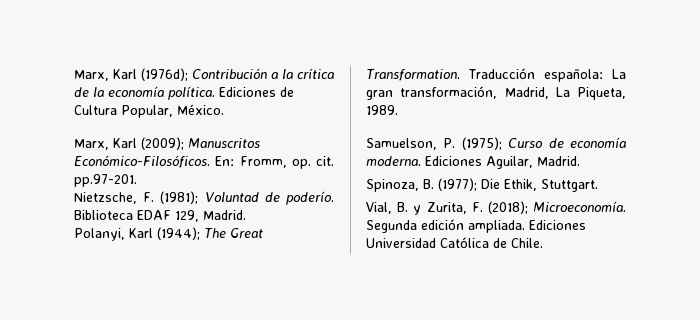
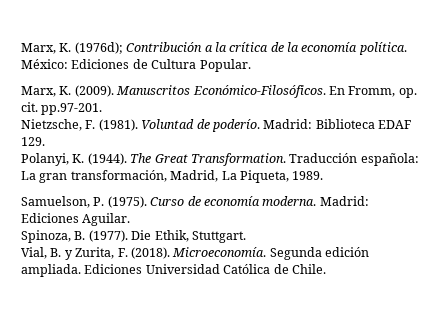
[74,69,137,81] Marx, Karl -> [21,43,72,54] Marx, K.
(215, 93) none -> [21,59,68,69] México:
[121,104,224,118] [74,137,184,150] Popular, México. // Marx, Karl (2009); -> [199,59,251,72] [21,85,114,97] Popular. // Marx, K. (2009).
[215,156,235,166] En: -> [328,86,345,95] En
[160,191,199,204] (1981); -> [98,119,138,131] (1981).
(334, 198) none -> [263,119,313,129] Madrid:
[175,210,246,222] 129, Madrid. -> [21,137,45,146] 129.
[129,227,200,240] Karl (1944); -> [72,153,127,165] K. (1944).
[461,137,502,150] (1975); -> [107,196,147,208] (1975).
[425,156,580,169] Ediciones Aguilar, Madrid. -> [319,196,369,206] [21,213,131,226] Madrid: Ediciones Aguilar.
[438,178,477,191] (1977); -> [88,230,128,242] (1977).
[487,201,528,214] (2018); -> [130,247,170,259] (2018).

